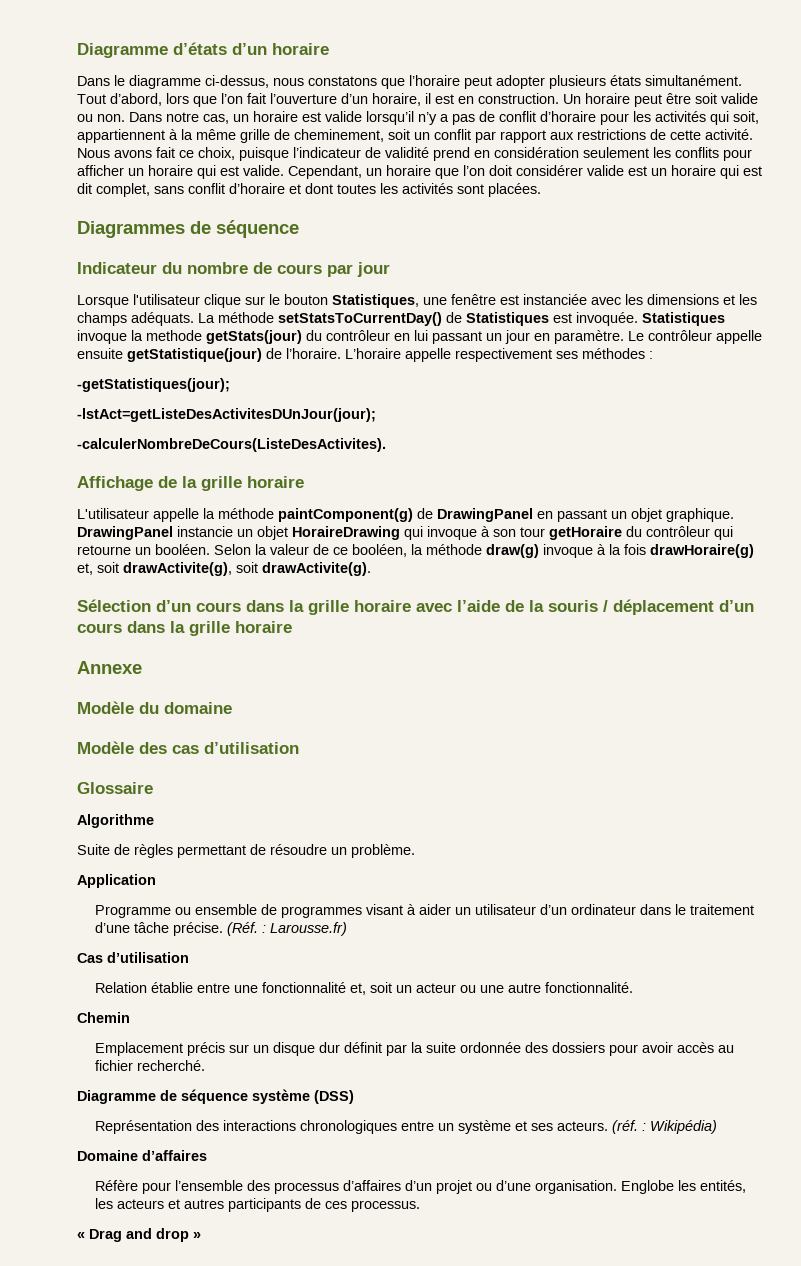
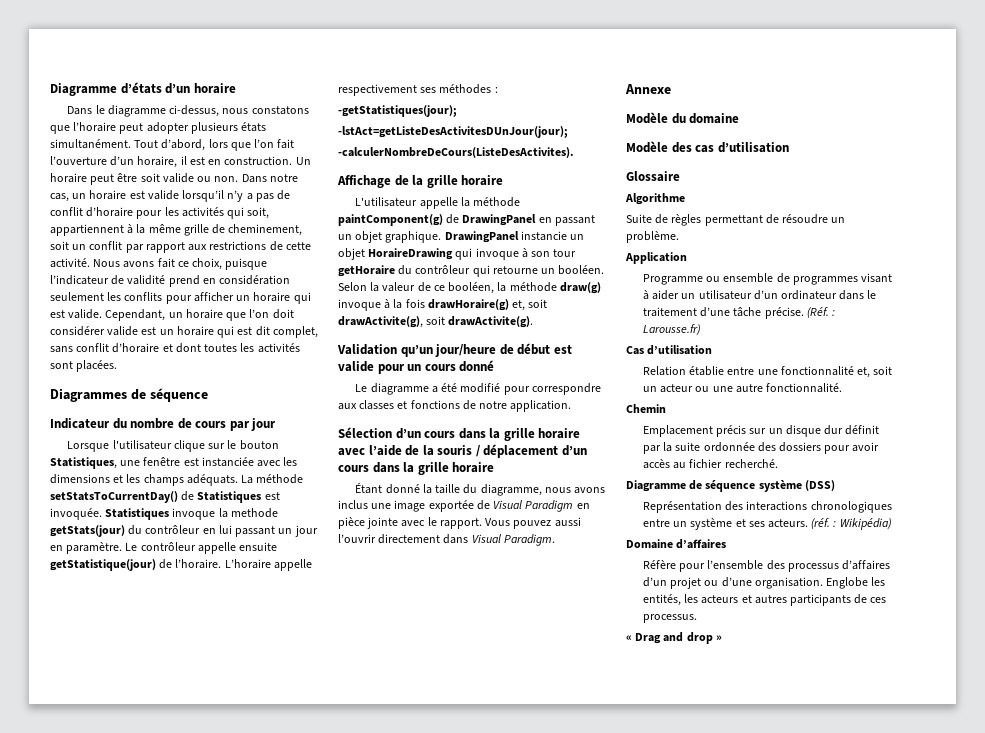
(371, 569) none -> [337,343,572,357] [338,360,495,374] [355,383,601,395] [338,400,572,412] // Validation qu’un jour/heure de début est valide pour un cours donné // Le diagramme a été modifié pour correspondre aux classes et fonctions de notre application.
(292, 627) none -> [355,482,606,496] [338,500,590,512] [338,517,581,529] [338,534,555,546] // Étant donné la taille du diagramme, nous avons inclus une image exportée de Visual Paradigm en pièce jointe avec le rapport. Vous pouvez aussi l’ouvrir directement dans Visual Paradigm.

